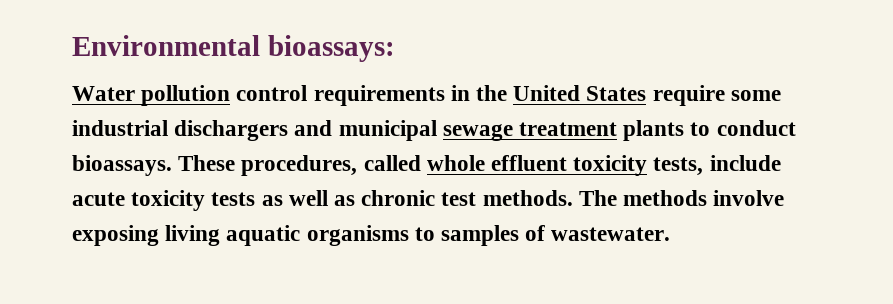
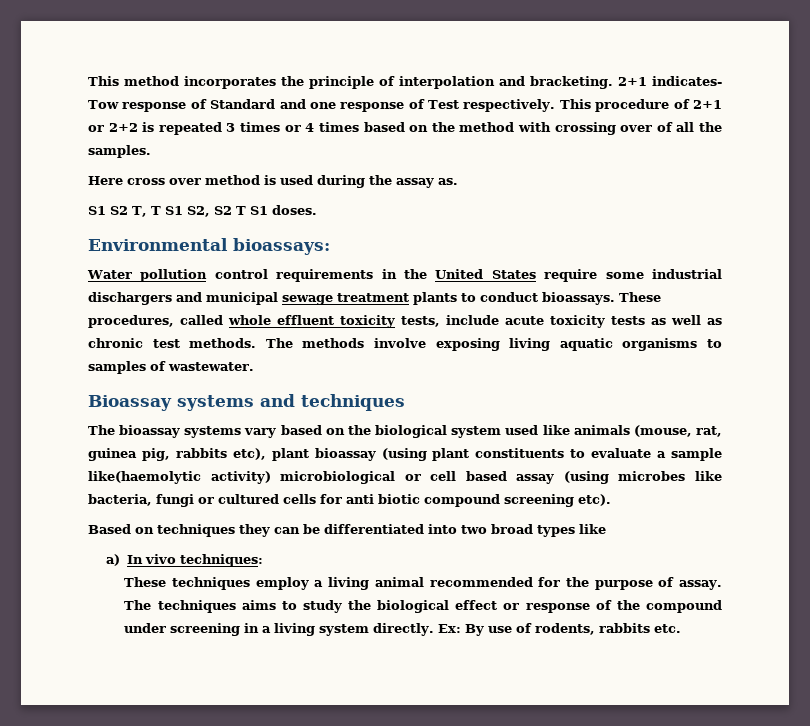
(72, 45) none -> [88,76,722,89] [88,99,722,112] [88,122,722,135] [88,145,151,158] [88,175,458,188] [88,205,317,217] This method incorporates the principle of interpolation and bracketing. 2+1 indicates- Tow response of Standard and one response of Test respectively. This procedure of 2+1 or 2+2 is repeated 3 times or 4 times based on the method with crossing over of all the samples. // Here cross over method is used during the assay as. // S1 S2 T, T S1 S2, S2 T S1 doses. //
(671, 234) none -> [88,394,405,411] [88,425,722,438] [88,448,722,461] [88,471,722,484] [88,494,611,507] [88,524,606,537] [106,554,263,567] [124,577,723,590] [124,600,722,613] [124,623,682,636] // Bioassay systems and techniques // The bioassay systems vary based on the biological system used like animals (mouse, rat, guinea pig, rabbits etc), plant bioassay (using plant constituents to evaluate a sample like(haemolytic activity) microbiological or cell based assay (using microbes like bacteria, fungi or cultured cells for anti biotic compound screening etc). // Based on techniques they can be differentiated into two broad types like // a) In vivo techniques: // These techniques employ a living animal recommended for the purpose of assay. The techniques aims to study the biological effect or response of the compound under screening in a living system directly. Ex: By use of rodents, rabbits etc.

